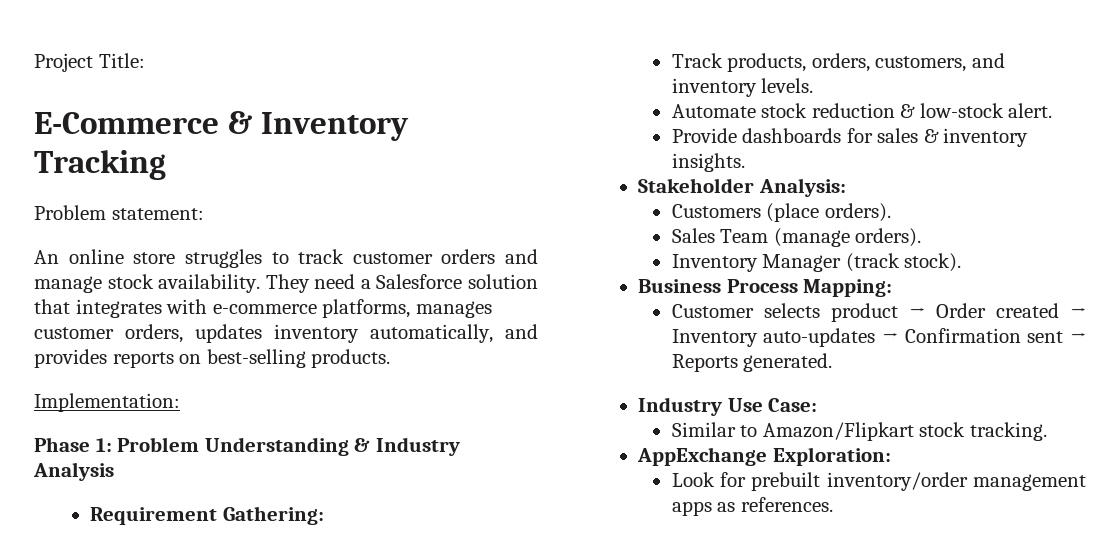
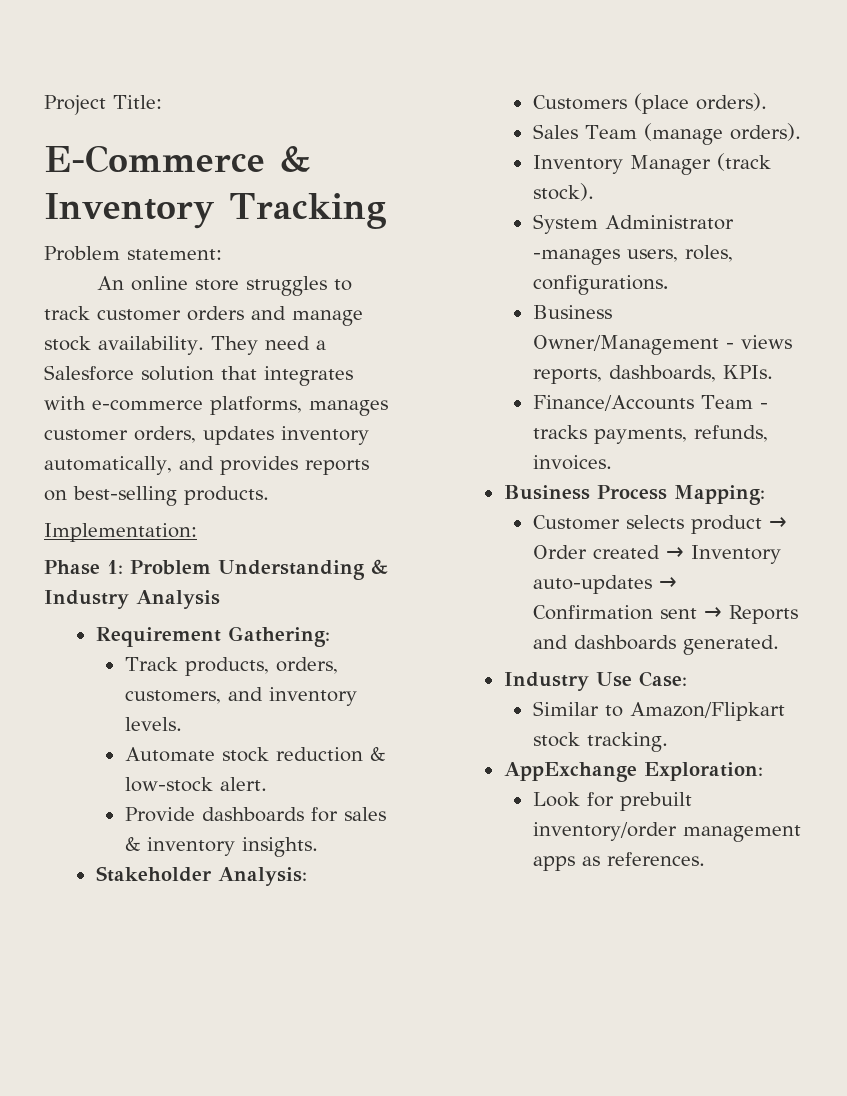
(962, 262) none -> [532,214,734,234] [532,245,733,265] [532,275,668,295] [532,305,612,319] [532,335,792,355] [532,365,773,384] [532,395,768,411] [532,425,768,444] [532,455,612,470] // System Administrator -manages users, roles, configurations. // Business Owner/Management - views reports, dashboards, KPIs. // Finance/Accounts Team - tracks payments, refunds, invoices.
(738, 363) none -> [532,635,676,650] and dashboards

